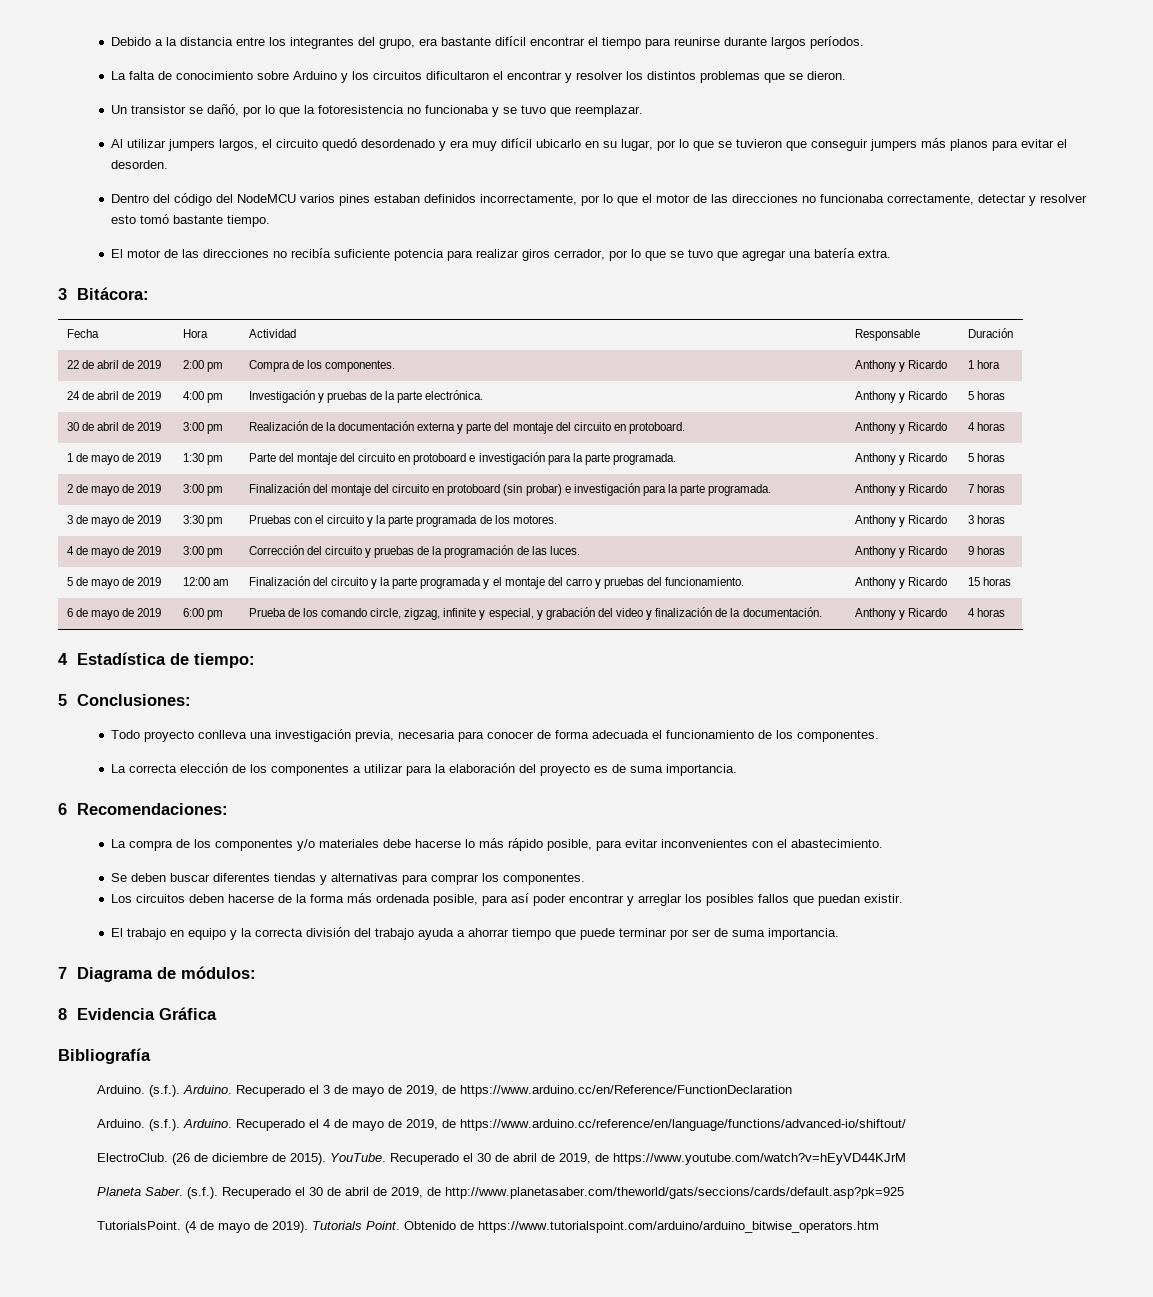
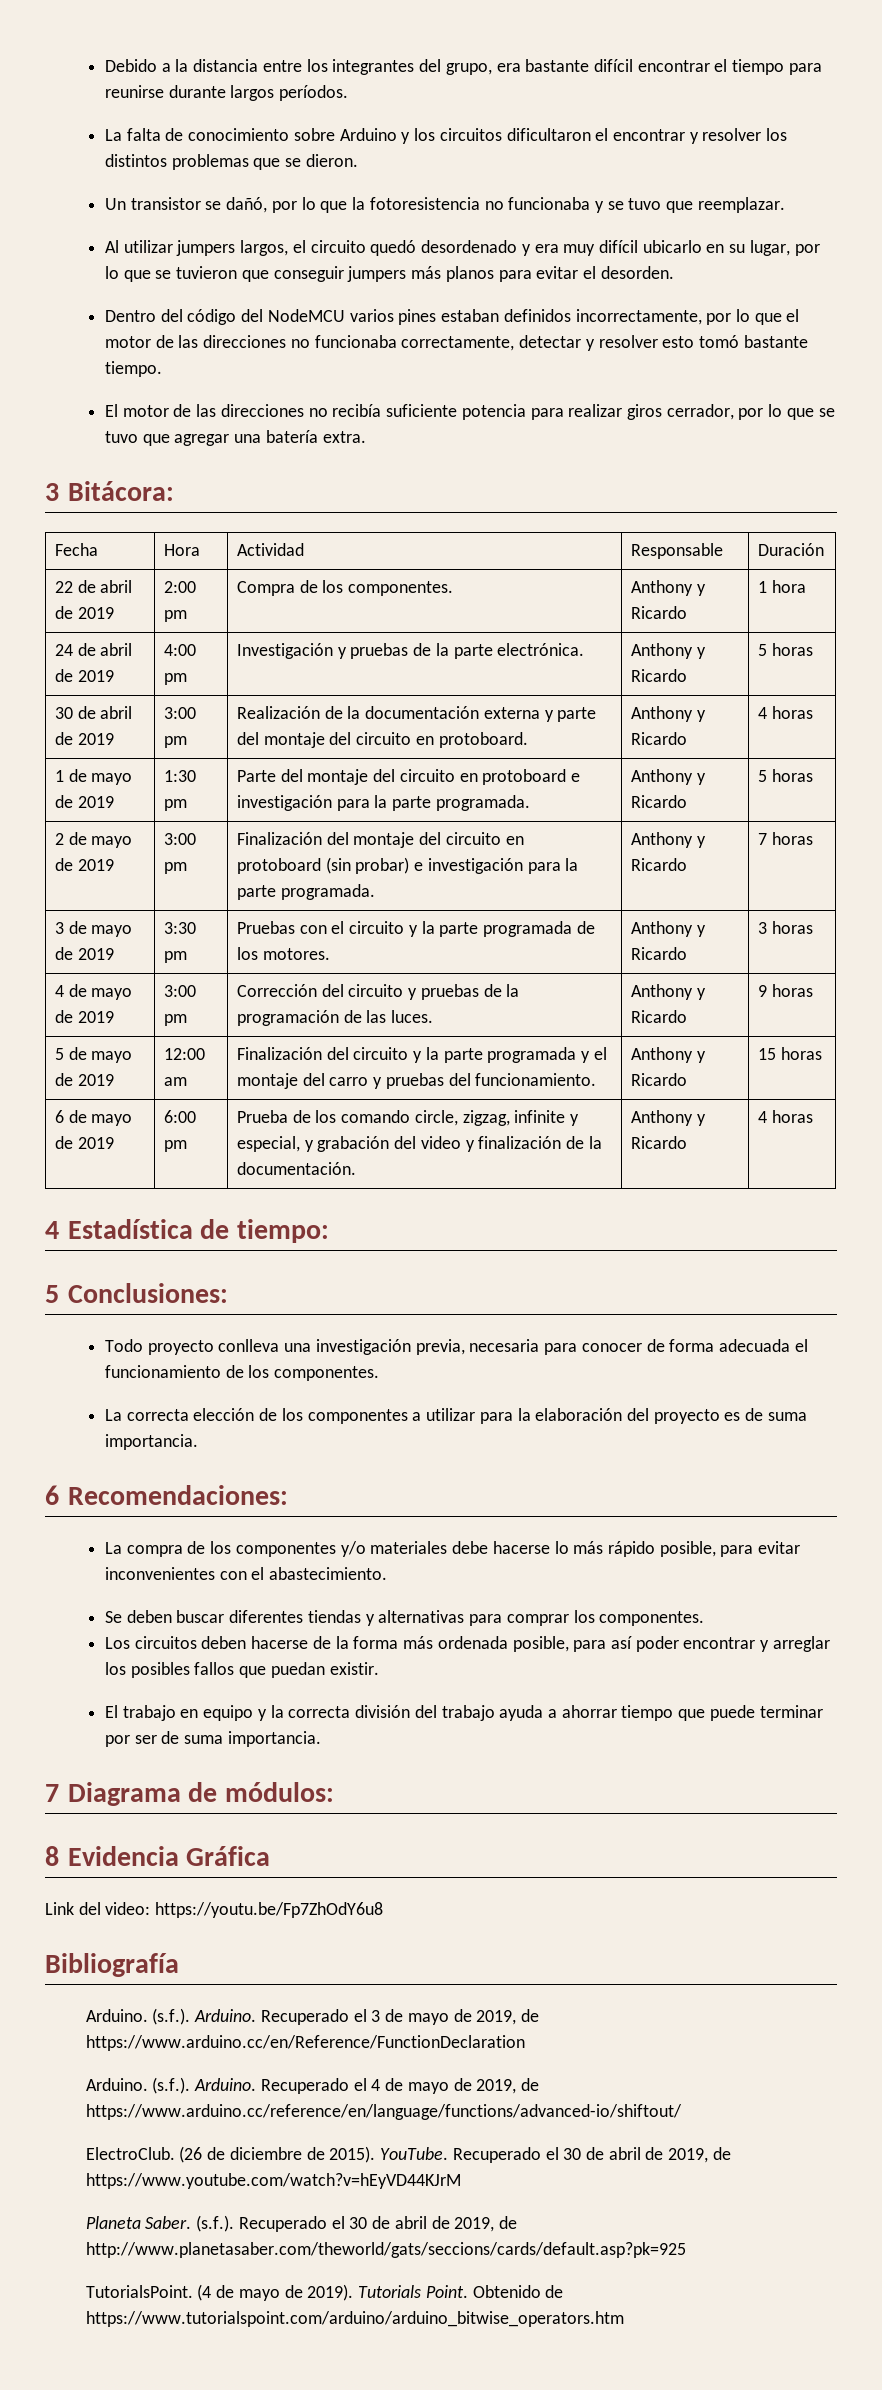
(218, 1013) none -> [45,1902,384,1918] // Link del video: https://youtu.be/Fp7ZhOdY6u8

